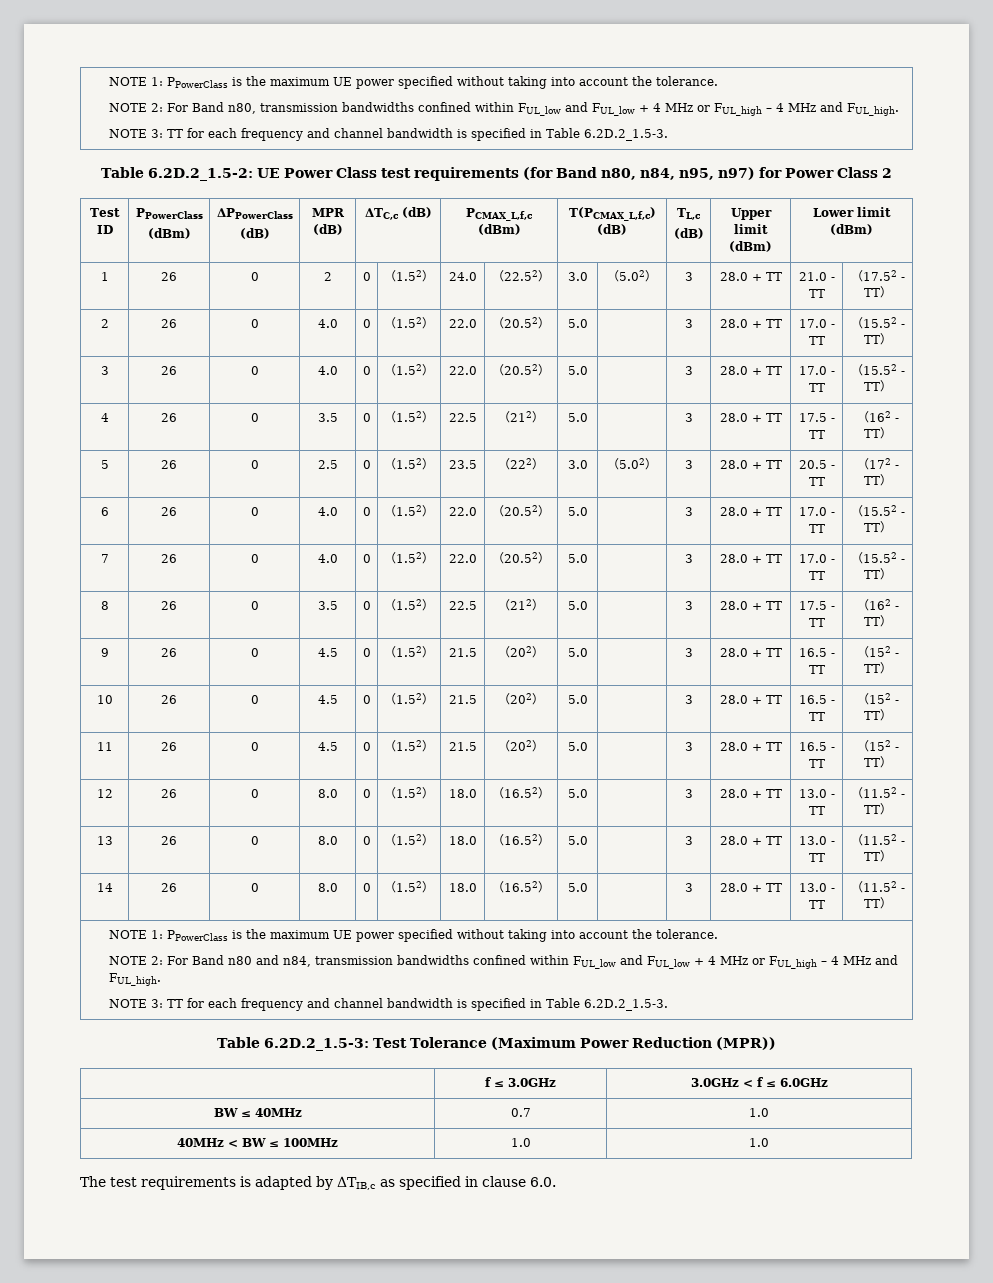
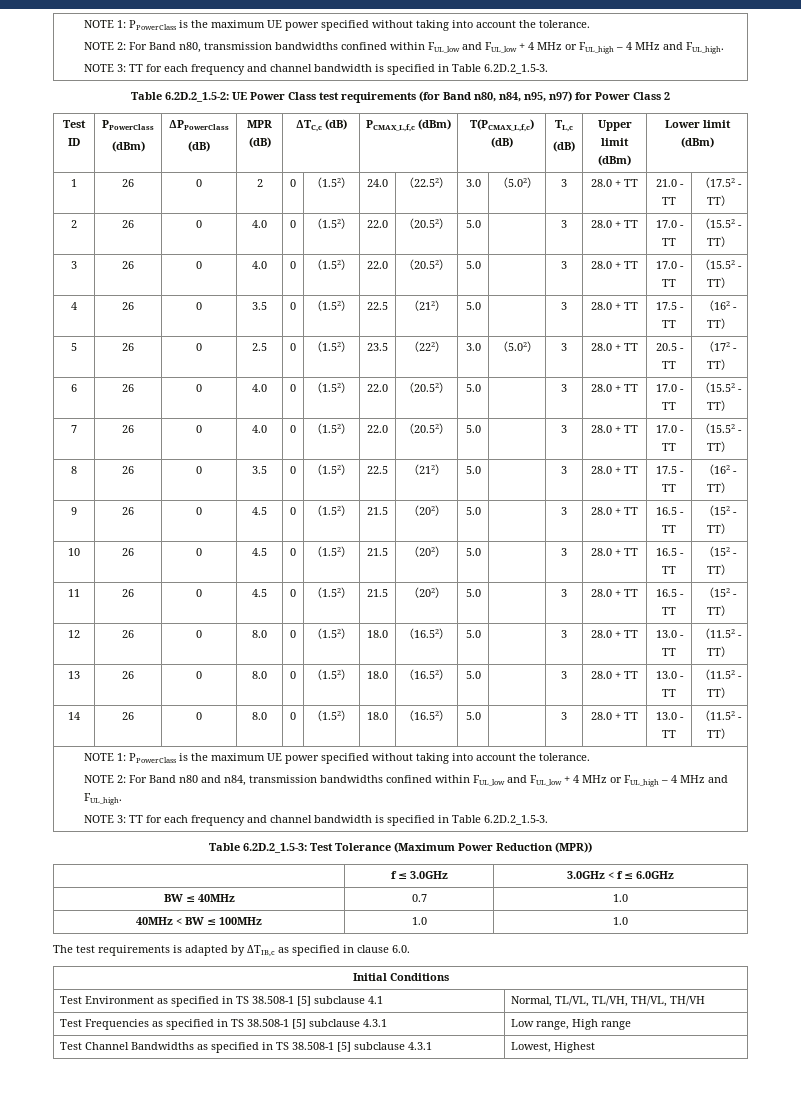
(556, 1182) none -> [352,973,449,981] [59,996,383,1007] [510,996,705,1007] [59,1019,387,1030] [510,1019,631,1030] [59,1042,432,1053] [510,1042,595,1053] // Initial Conditions // Test Environment as specified in TS 38.508-1 [5] subclause 4.1 | Normal, TL/VL, TL/VH, TH/VL, TH/VH // Test Frequencies as specified in TS 38.508-1 [5] subclause 4.3.1 | Low range, High range // Test Channel Bandwidths as specified in TS 38.508-1 [5] subclause 4.3.1 | Lowest, Highest

